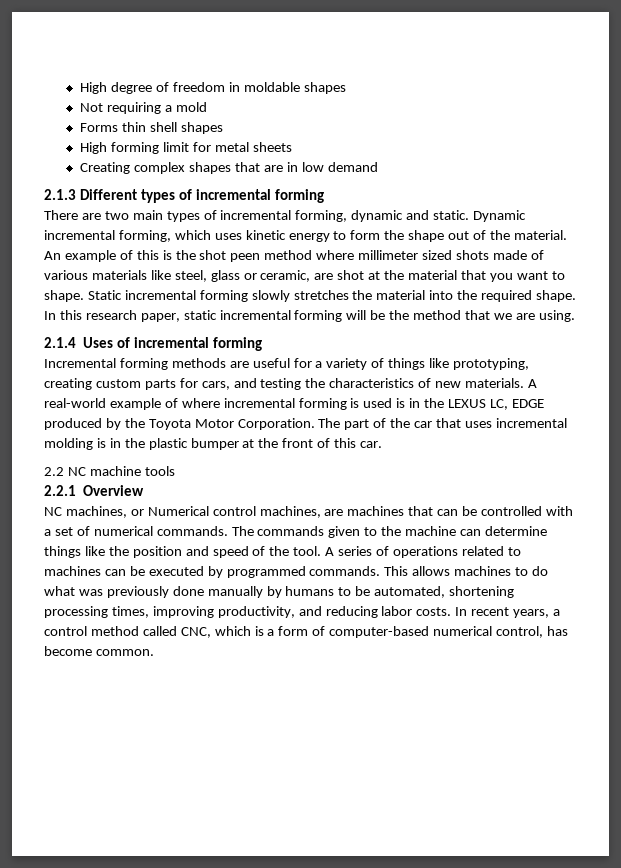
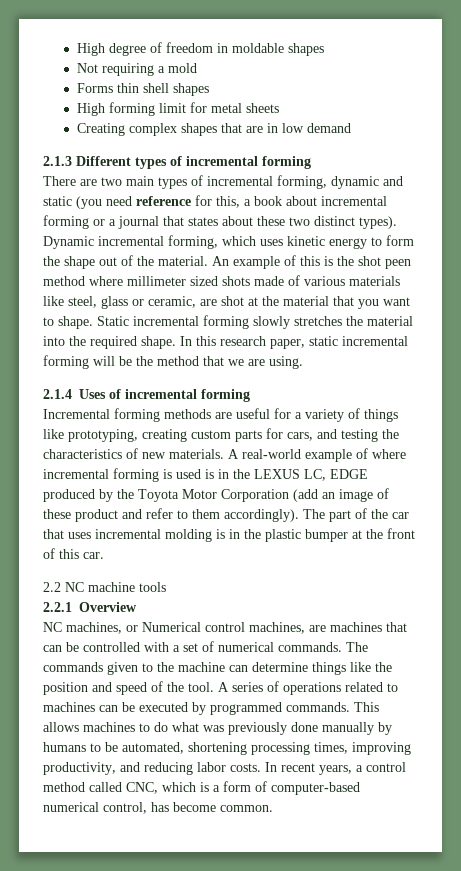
[433,210,470,220] static. -> [43,195,387,209] [43,215,397,229] static (you need reference for this, a book about incremental forming or a journal that states about these two distinct types).
[237,418,315,430] Corporation. -> [221,488,389,502] [43,508,299,522] Corporation (add an image of these product and refer to them accordingly).

